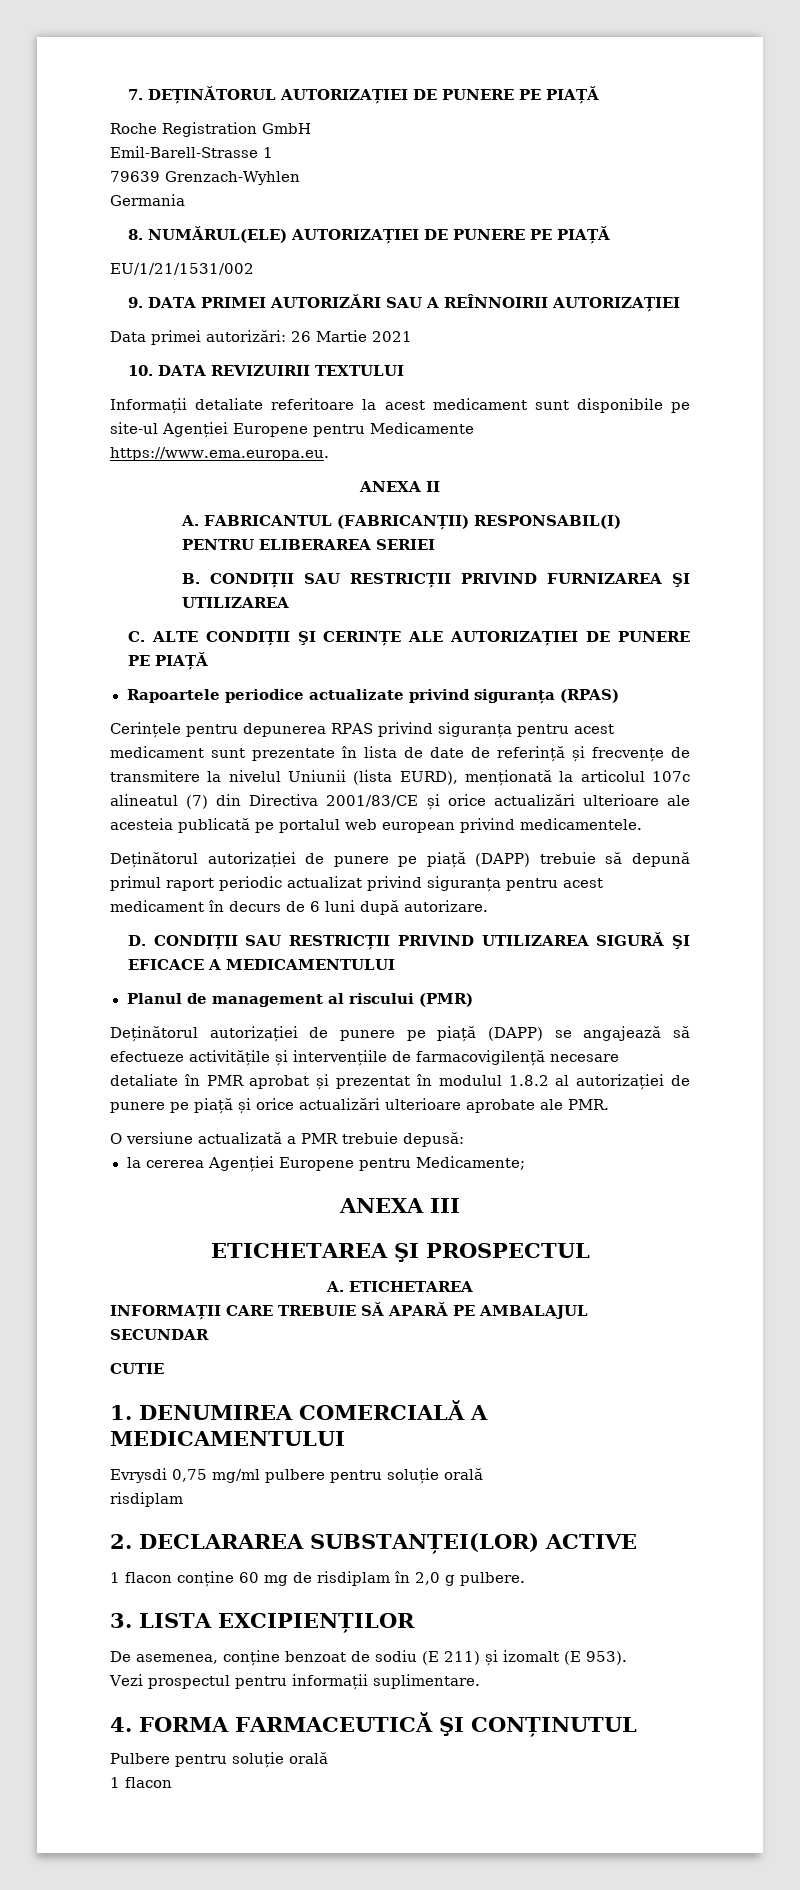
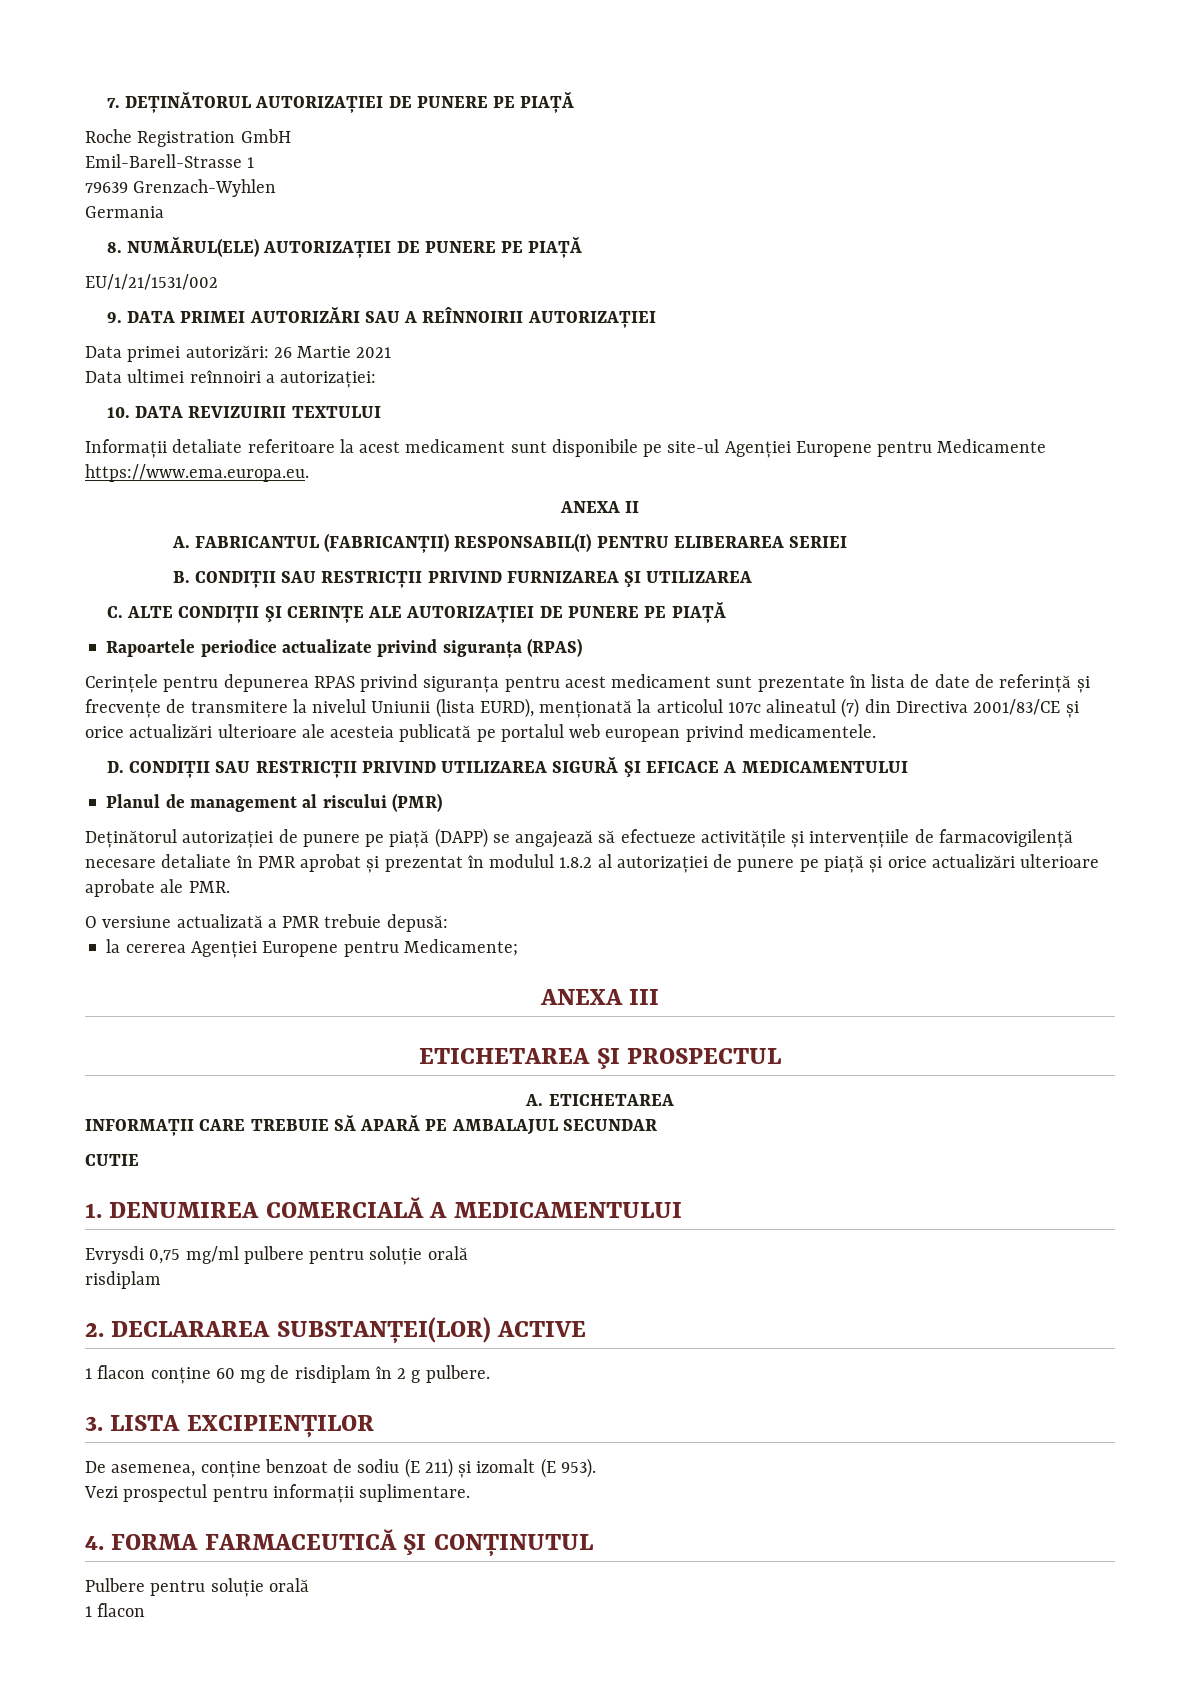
(412, 336) none -> [85,369,377,388] // Data ultimei reînnoiri a autorizației:
[110,852,690,868] [110,876,603,892] [110,900,488,915] // Deținătorul autorizației de punere pe piață (DAPP) trebuie să depună primul raport periodic actualizat privind siguranța pentru acest medicament în decurs de 6 luni după autorizare. -> (876, 731) none
[415,1572,440,1585] 2,0 -> [397,1368,407,1379] 2

